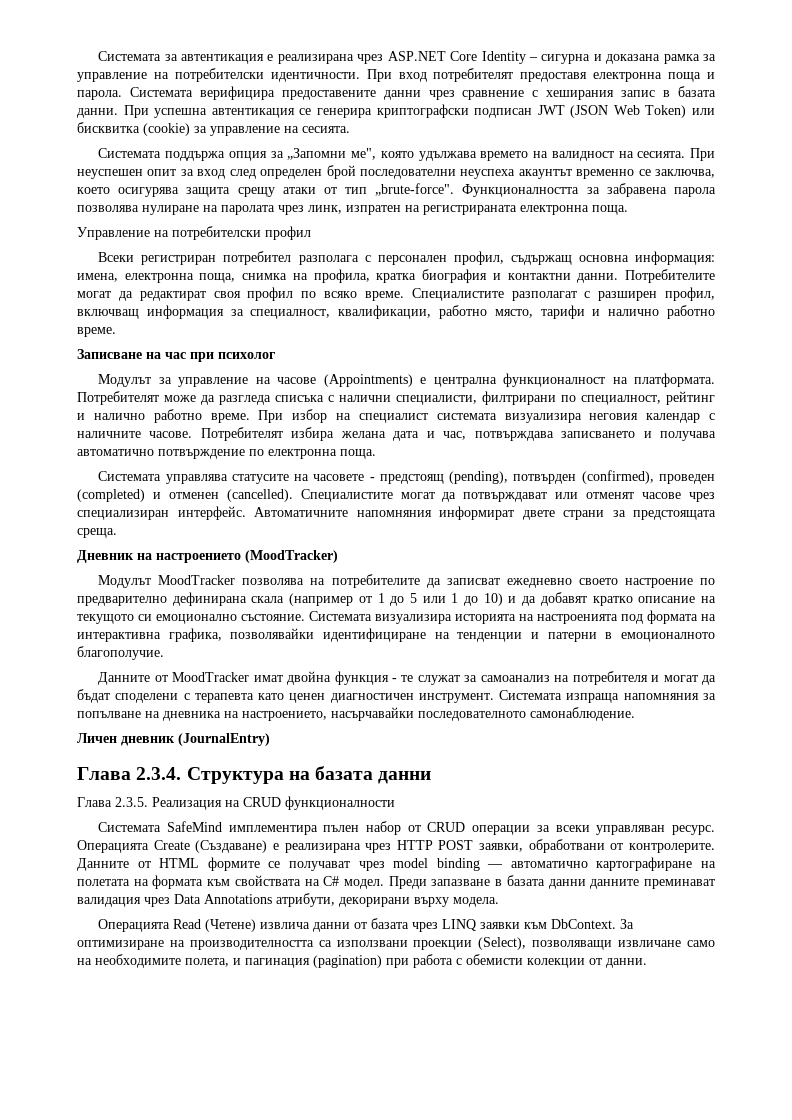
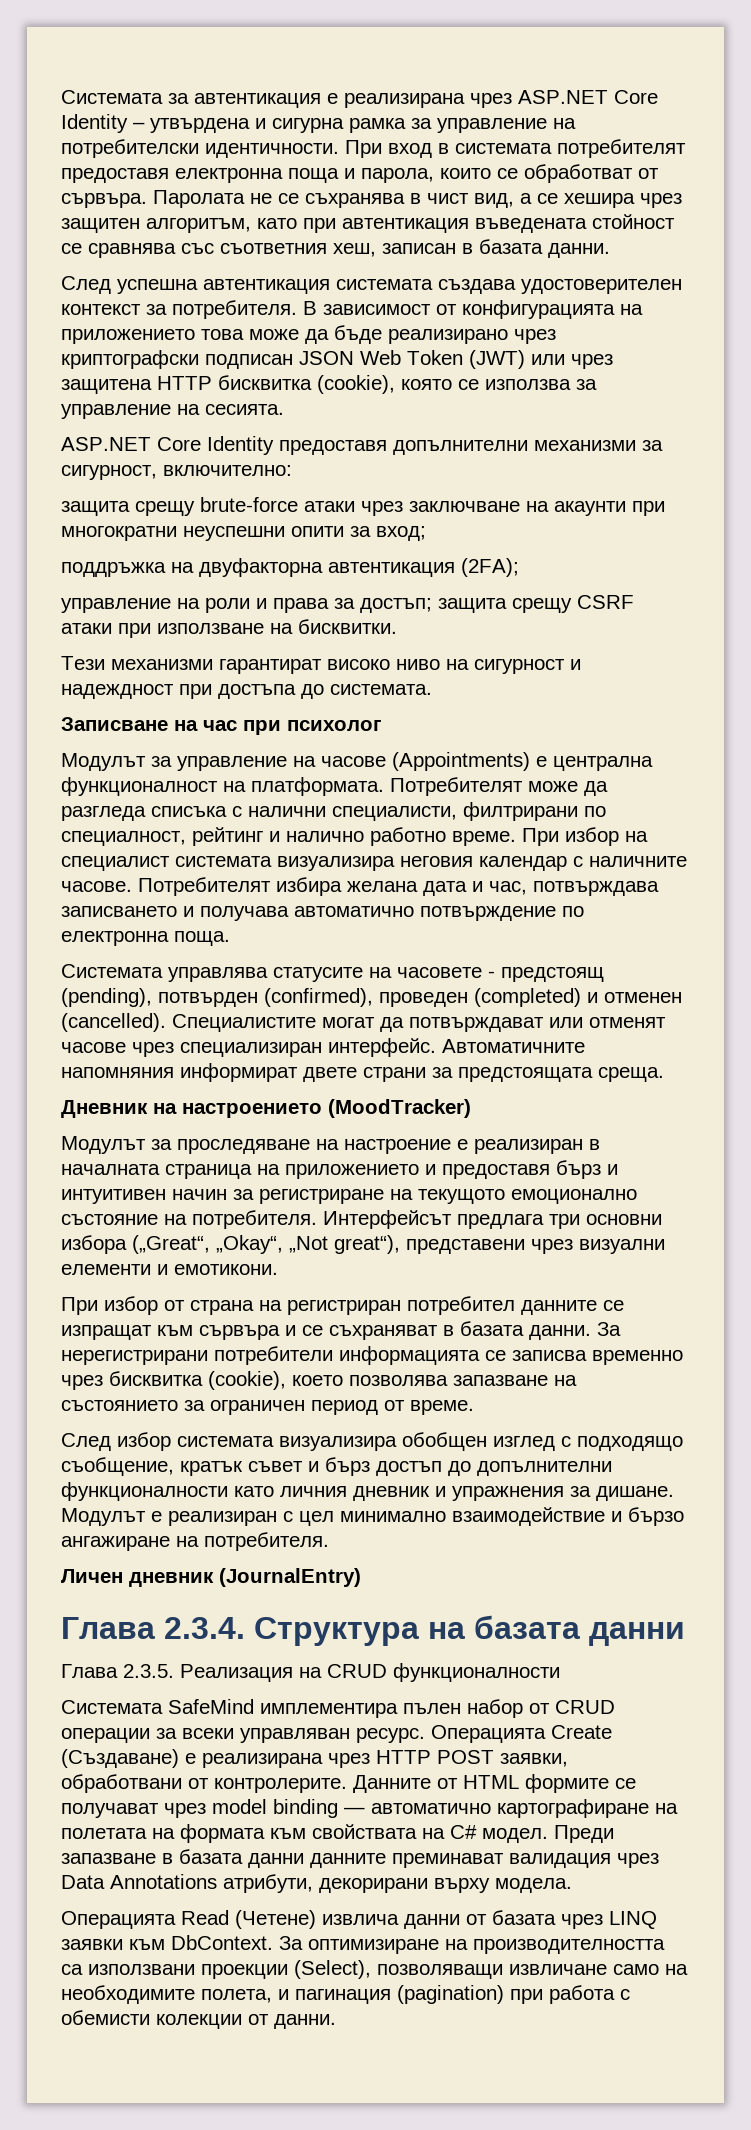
[541,54,661,64] сигурна и доказана -> [150,118,344,133] утвърдена и сигурна
(427, 77) none -> [438,143,552,154] в системата
[77,86,717,100] [77,105,149,118] парола. Системата верифицира предоставените данни чрез сравнение с хеширания запис в базата данни. При -> [361,164,659,183] [61,190,682,208] [61,214,675,233] [61,239,610,258] [61,276,111,294] парола, които се обработват от сървъра. Паролата не се съхранява в чист вид, а се хешира чрез защитен алгоритъм, като при автентикация въведената стойност се сравнява със съответния хеш, записан в базата данни. // След
[299,104,716,118] [77,122,350,136] [98,148,716,161] [77,165,715,179] [77,183,716,197] [77,205,628,215] [77,226,311,240] [98,251,716,265] [77,269,716,283] [77,287,715,301] [77,305,715,319] [77,327,116,337] се генерира криптографски подписан JWT (JSON Web Token) или бисквитка (cookie) за управление на сесията. // Системата поддържа опция за „Запомни ме", която удължава времето на валидност на сесията. При неуспешен опит за вход след определен брой последователни неуспеха акаунтът временно се заключва, което осигурява защита срещу атаки от тип „brute-force". Функционалността за забравена парола позволява нулиране на паролата чрез линк, изпратен на регистрираната електронна поща. // Управление на потребителски профил // Всеки регистриран потребител разполага с персонален профил, съдържащ основна информация: имена, електронна поща, снимка на профила, кратка биография и контактни данни. Потребителите могат да редактират своя профил по всяко време. Специалистите разполагат с разширен профил, включващ информация за специалност, квалификации, работно място, тарифи и налично работно време. -> [336,279,682,294] [61,300,643,319] [61,325,556,344] [61,350,613,369] [61,375,597,394] [61,404,284,419] [61,436,663,455] [61,465,292,480] [61,497,665,516] [61,526,426,541] [61,558,519,577] [61,595,634,613] [61,619,397,638] [61,656,581,674] [61,684,432,699] системата създава удостоверителен контекст за потребителя. В зависимост от конфигурацията на приложението това може да бъде реализирано чрез криптографски подписан JSON Web Token (JWT) или чрез защитена HTTP бисквитка (cookie), която се използва за управление на сесията. // ASP.NET Core Identity предоставя допълнителни механизми за сигурност, включително: // защита срещу brute-force атаки чрез заключване на акаунти при многократни неуспешни опити за вход; // поддръжка на двуфакторна автентикация (2FA); // управление на роли и права за достъп; защита срещу CSRF атаки при използване на бисквитки. // Тези механизми гарантират високо ниво на сигурност и надеждност при достъпа до системата.
[158,574,715,588] [77,592,716,606] [77,610,716,624] [77,628,715,642] [77,646,164,660] [98,671,716,685] [77,689,716,703] [77,707,635,721] MoodTracker позволява на потребителите да записват ежедневно своето настроение по предварително дефинирана скала (например от 1 до 5 или 1 до 10) и да добавят кратко описание на текущото си емоционално състояние. Системата визуализира историята на настроенията под формата на интерактивна графика, позволявайки идентифициране на тенденции и патерни в емоционалното благополучие. // Данните от MoodTracker имат двойна функция - те служат за самоанализ на потребителя и могат да бъдат споделени с терапевта като ценен диагностичен инструмент. Системата изпраща напомняния за попълване на дневника на настроението, насърчавайки последователното самонаблюдение. -> [151,1139,600,1154] [61,1160,618,1179] [61,1189,637,1204] [61,1210,662,1229] [61,1235,665,1254] [61,1264,278,1275] [61,1296,624,1315] [61,1321,621,1340] [61,1346,683,1365] [61,1371,577,1390] [61,1400,474,1415] [61,1432,683,1451] [61,1457,612,1476] [61,1482,674,1501] [61,1507,684,1526] [61,1532,329,1551] за проследяване на настроение е реализиран в началната страница на приложението и предоставя бърз и интуитивен начин за регистриране на текущото емоционално състояние на потребителя. Интерфейсът предлага три основни избора („Great“, „Okay“, „Not great“), представени чрез визуални елементи и емотикони. // При избор от страна на регистриран потребител данните се изпращат към сървъра и се съхраняват в базата данни. За нерегистрирани потребители информацията се записва временно чрез бисквитка (cookie), което позволява запазване на състоянието за ограничен период от време. // След избор системата визуализира обобщен изглед с подходящо съобщение, кратък съвет и бърз достъп до допълнителни функционалности като личния дневник и упражнения за дишане. Модулът е реализиран с цел минимално взаимодействие и бързо ангажиране на потребителя.

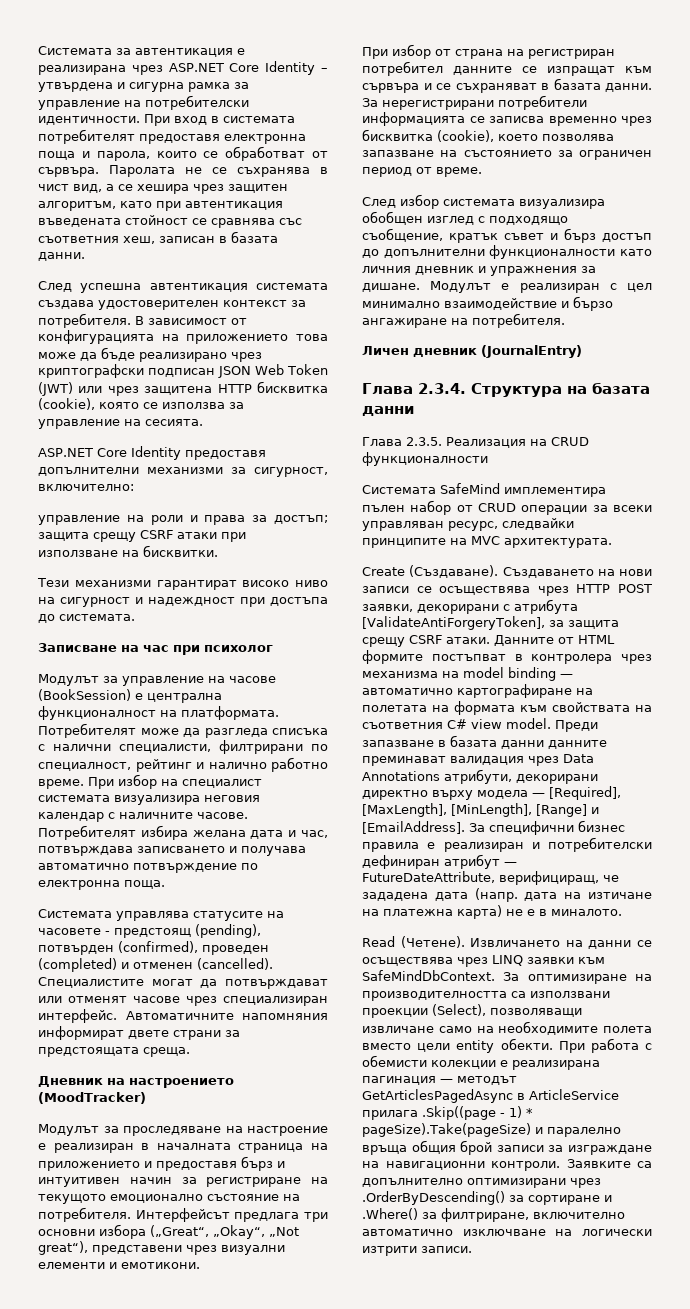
[61,497,665,516] [61,526,426,541] [61,558,519,577] // защита срещу brute-force атаки чрез заключване на акаунти при многократни неуспешни опити за вход; // поддръжка на двуфакторна автентикация (2FA); -> (134, 487) none
[392,752,530,771] (Appointments) -> [38,689,131,701] (BookSession)
[356,1725,612,1743] [61,1749,568,1768] [61,1774,636,1793] [61,1803,206,1818] ресурс. Операцията Create (Създаване) е реализирана чрез HTTP POST заявки, обработвани от контролерите. Данните от HTML формите се получават чрез -> [448,518,574,531] [362,536,612,548] [362,565,652,578] [362,584,652,596] [362,599,578,614] [362,616,619,630] [362,635,615,647] [362,650,652,664] [362,671,459,678] ресурс, следвайки принципите на MVC архитектурата. // Create (Създаване). Създаването на нови записи се осъществява чрез HTTP POST заявки, декорирани с атрибута [ValidateAntiForgeryToken], за защита срещу CSRF атаки. Данните от HTML формите постъпват в контролера чрез механизма на
[450,1825,548,1843] C# модел. -> [362,718,551,729] съответния C# view model.
[434,1878,572,1893] [61,1910,556,1929] върху модела. // Операцията Read (Четене) извлича данни от базата -> [362,786,621,800] [362,803,599,817] [362,820,625,835] [362,837,652,852] [362,854,517,869] [362,871,619,885] [362,888,652,902] [362,905,622,919] [362,936,652,949] [362,957,453,966] директно върху модела — [Required], [MaxLength], [MinLength], [Range] и [EmailAddress]. За специфични бизнес правила е реализиран и потребителски дефиниран атрибут — FutureDateAttribute, верифициращ, че зададена дата (напр. дата на изтичане на платежна карта) не е в миналото. // Read (Четене). Извличането на данни се осъществява
[171,1935,273,1950] DbContext. -> [362,970,495,981] SafeMindDbContext.
[201,1985,630,2004] [61,2010,336,2029] полета, и пагинация (pagination) при работа с обемисти колекции от данни. -> [603,1026,652,1033] [362,1038,652,1053] [362,1055,600,1070] [362,1076,517,1085] [362,1089,619,1103] [362,1106,533,1120] [362,1123,621,1137] [362,1140,652,1155] [362,1159,652,1171] [362,1178,601,1188] [362,1191,612,1205] [362,1208,625,1222] [362,1229,652,1236] [362,1246,472,1256] полета вместо цели entity обекти. При работа с обемисти колекции е реализирана пагинация — методът GetArticlesPagedAsync в ArticleService прилага .Skip((page - 1) * pageSize).Take(pageSize) и паралелно връща общия брой записи за изграждане на навигационни контроли. Заявките са допълнително оптимизирани чрез .OrderByDescending() за сортиране и .Where() за филтриране, включително автоматично изключване на логически изтрити записи.

